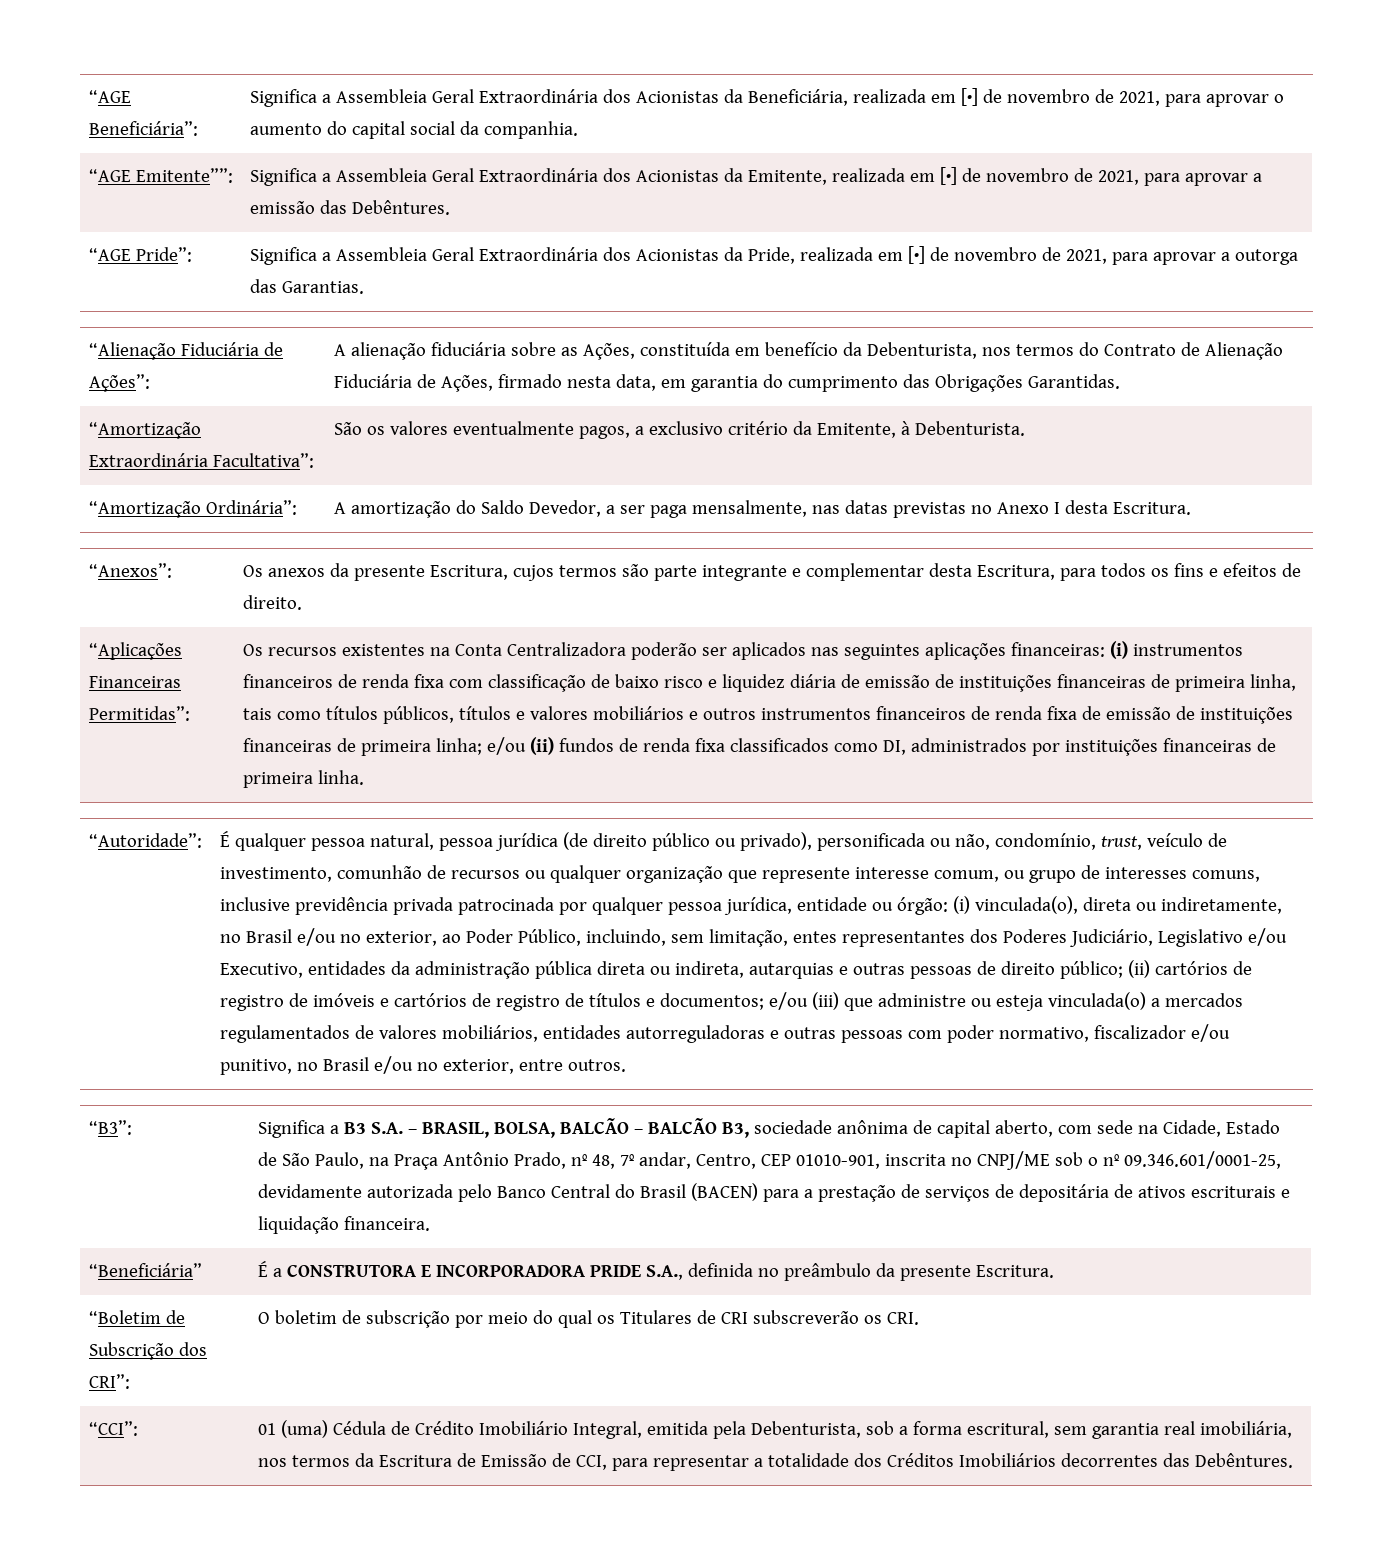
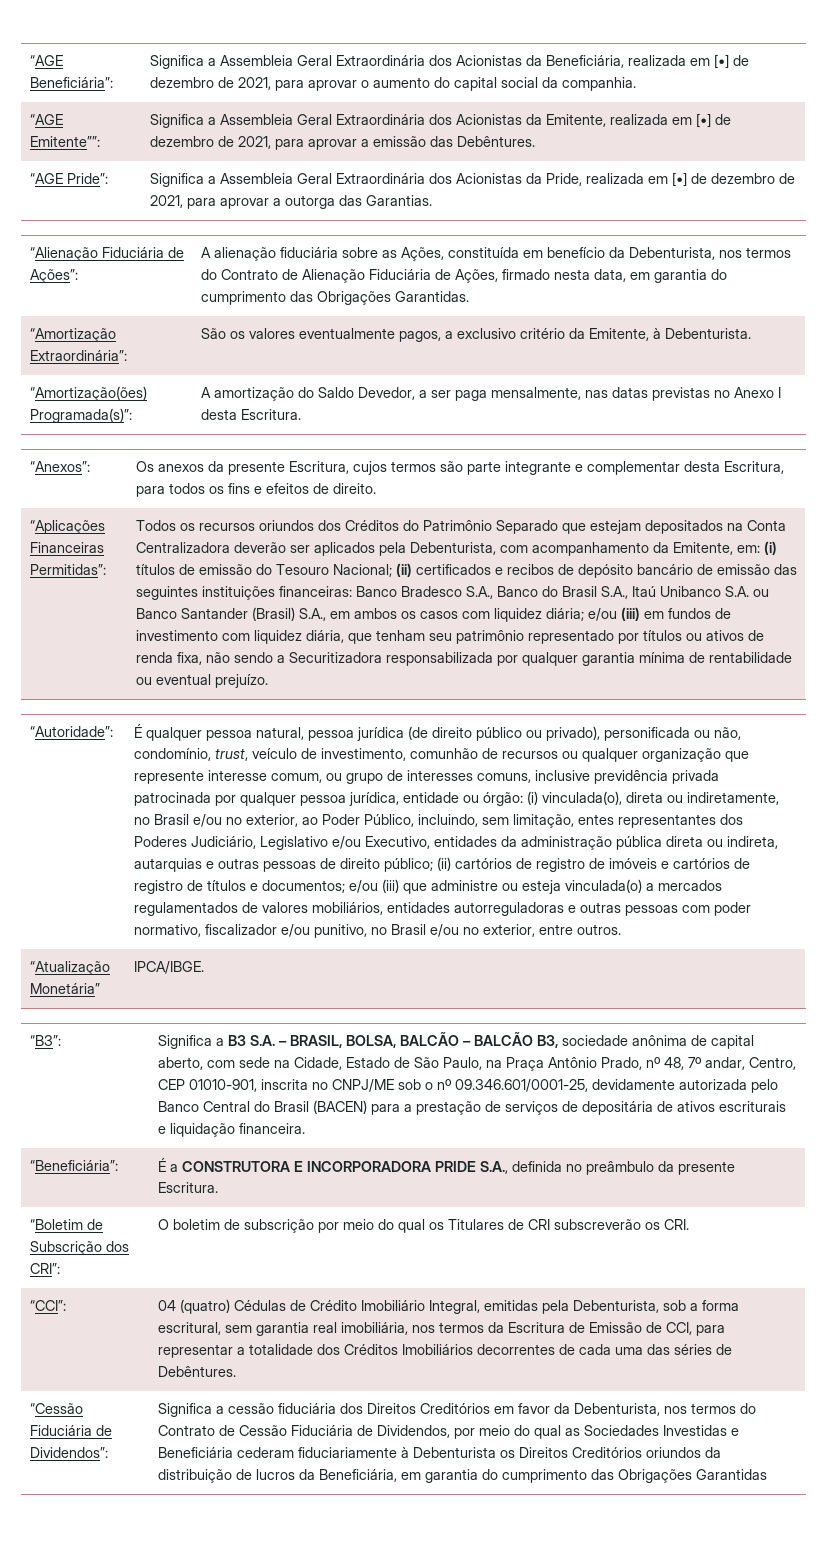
[1006,89,1090,103] novembro -> [149,77,214,88] dezembro
[985,168,1069,182] novembro -> [149,136,214,147] dezembro
[953,247,1037,261] novembro -> [710,173,775,184] dezembro
[88,453,314,468] Extraordinária Facultativa”: -> [29,350,127,361] Extraordinária”:
[88,500,297,518] “Amortização Ordinária”: -> [29,386,147,401] [29,408,132,423] “Amortização(ões) Programada(s)”:
[242,644,425,656] Os recursos existentes -> [135,520,723,534] Todos os recursos oriundos dos Créditos do Patrimônio Separado que estejam depositados
[630,642,697,660] poderão -> [233,542,286,553] deverão
[810,641,1243,660] [242,674,1296,692] [242,706,1293,724] [242,737,1276,756] [242,770,364,788] nas seguintes aplicações financeiras: (i) instrumentos financeiros de renda fixa com classificação de baixo risco e liquidez diária de emissão de instituições financeiras de primeira linha, tais como títulos públicos, títulos e valores mobiliários e outros instrumentos financeiros de renda fixa de emissão de instituições financeiras de primeira linha; e/ou (ii) fundos de renda fixa classificados como DI, administrados por instituições financeiras de primeira linha. -> [378,541,777,556] [135,563,797,578] [135,586,769,600] [135,607,731,622] [135,630,764,644] [135,652,792,666] [135,674,268,688] pela Debenturista, com acompanhamento da Emitente, em: (i) títulos de emissão do Tesouro Nacional; (ii) certificados e recibos de depósito bancário de emissão das seguintes instituições financeiras: Banco Bradesco S.A., Banco do Brasil S.A., Itaú Unibanco S.A. ou Banco Santander (Brasil) S.A., em ambos os casos com liquidez diária; e/ou (iii) em fundos de investimento com liquidez diária, que tenham seu patrimônio representado por títulos ou ativos de renda fixa, não sendo a Securitizadora responsabilizada por qualquer garantia mínima de rentabilidade ou eventual prejuízo.
(626, 1065) none -> [29,961,110,975] [29,983,100,994] [133,961,204,974] // “Atualização Monetária” | IPCA/IBGE.
[88,1263,202,1277] “Beneficiária” -> [29,1160,118,1171] “Beneficiária”:
[257,1420,386,1438] 01 (uma) Cédula -> [157,1299,286,1314] 04 (quatro) Cédulas
[646,1421,708,1435] emitida -> [483,1300,538,1311] emitidas
[1162,1453,1293,1468] das Debêntures. -> [558,1344,732,1355] [157,1366,236,1377] [29,1403,83,1414] [29,1425,112,1436] [29,1447,108,1458] [157,1403,756,1417] [157,1425,739,1439] [157,1447,721,1458] [157,1469,767,1483] de cada uma das séries de Debêntures. // “Cessão Fiduciária de Dividendos”: | Significa a cessão fiduciária dos Direitos Creditórios em favor da Debenturista, nos termos do Contrato de Cessão Fiduciária de Dividendos, por meio do qual as Sociedades Investidas e Beneficiária cederam fiduciariamente à Debenturista os Direitos Creditórios oriundos da distribuição de lucros da Beneficiária, em garantia do cumprimento das Obrigações Garantidas

